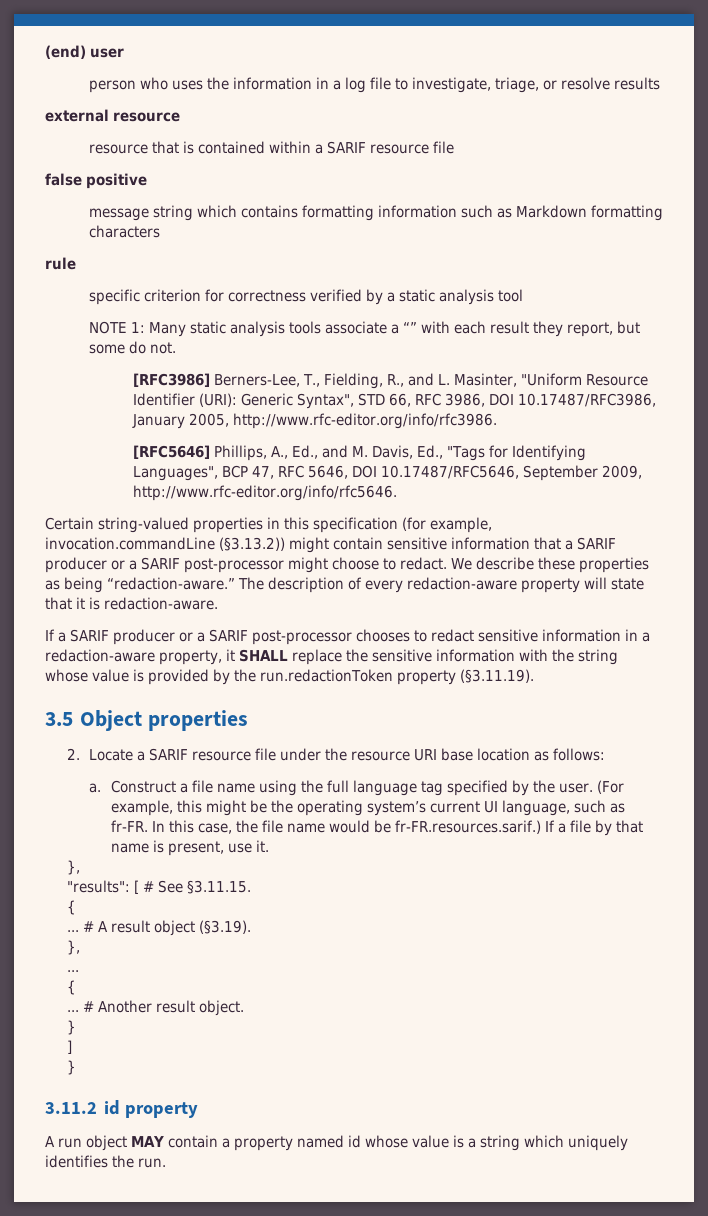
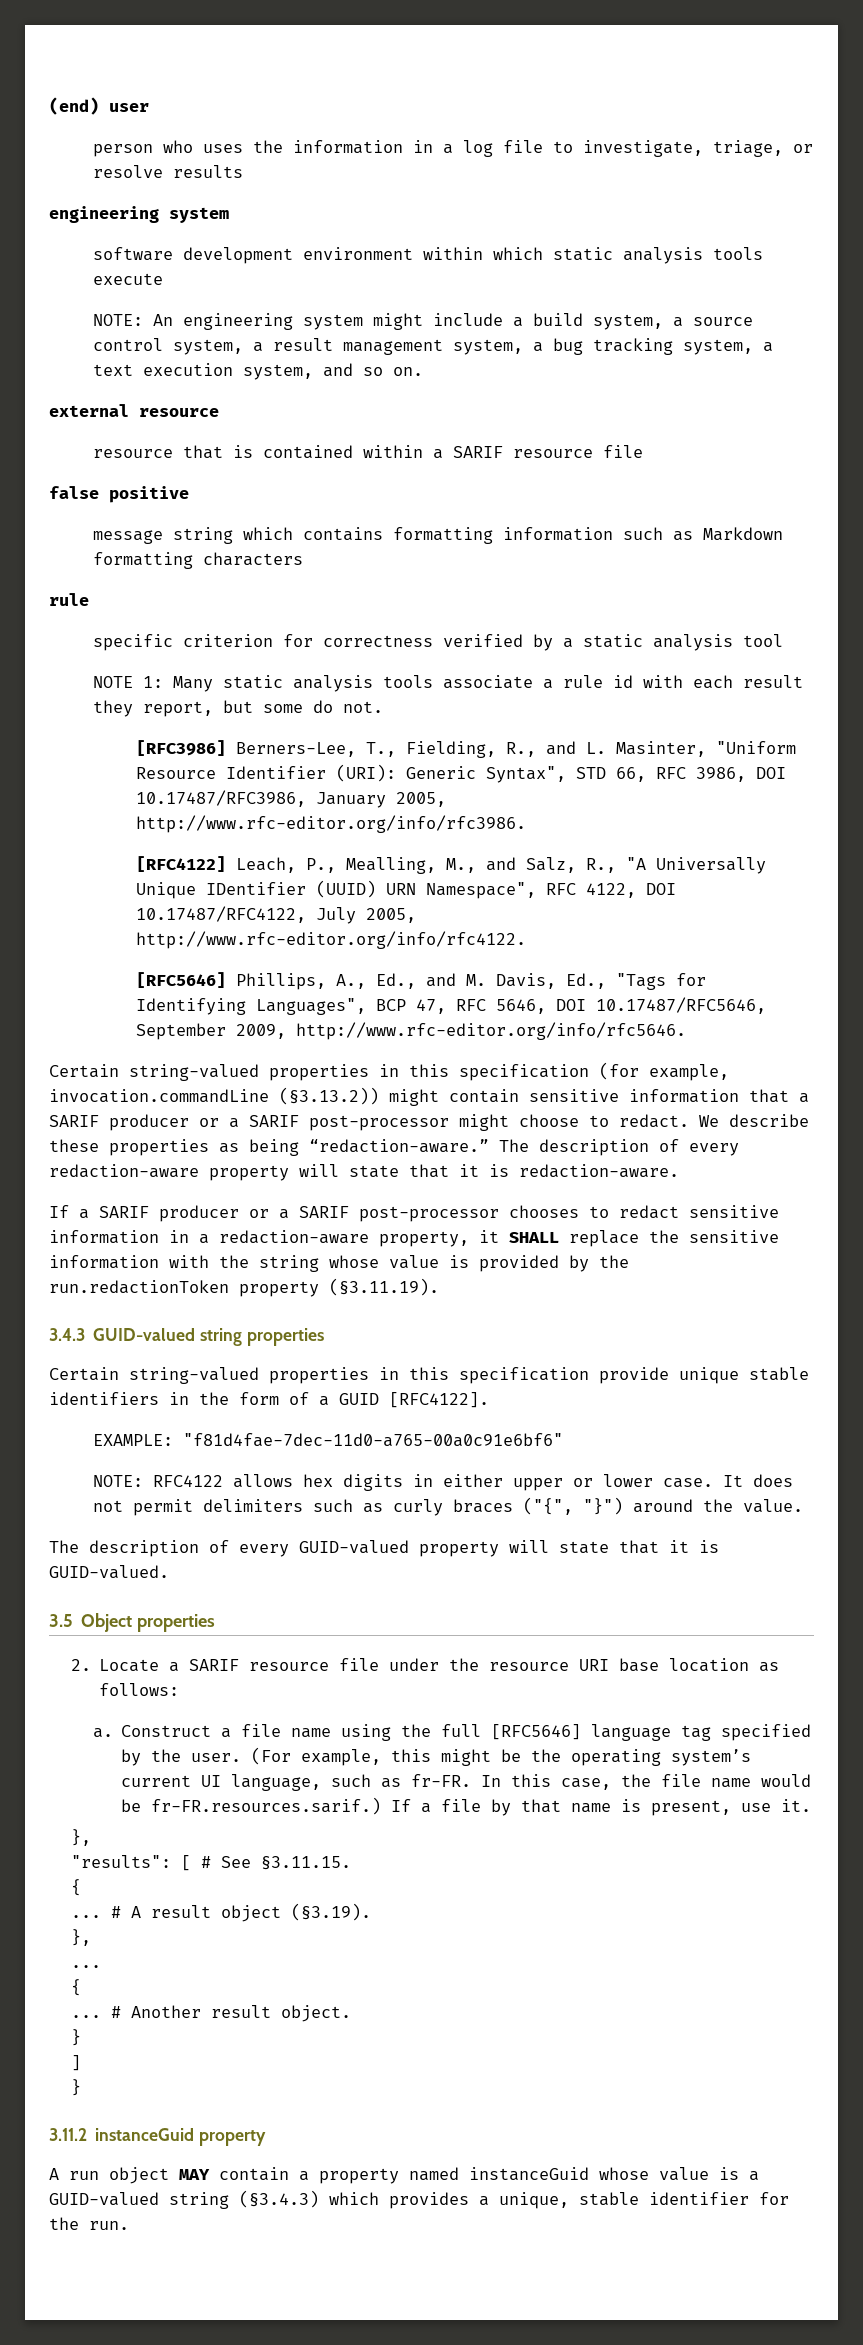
(660, 83) none -> [49,206,229,223] [92,247,763,264] [92,273,163,285] [92,313,753,330] [92,338,773,355] [92,363,423,380] // engineering system // software development environment within which static analysis tools execute // NOTE: An engineering system might include a build system, a source control system, a result management system, a bug tracking system, a text execution system, and so on.
[402,322,417,333] “” -> [562,675,633,688] rule id
(497, 421) none -> [136,856,767,874] [136,880,677,899] [136,906,417,924] [136,931,527,949] // [RFC4122] Leach, P., Mealling, M., and Salz, R., "A Universally Unique IDentifier (UUID) URN Namespace", RFC 4122, DOI 10.17487/RFC4122, July 2005, http://www.rfc-editor.org/info/rfc4122.
(534, 676) none -> [49,1328,324,1346] [49,1367,809,1384] [49,1392,489,1408] [92,1433,563,1447] [92,1474,793,1491] [92,1497,803,1516] [49,1540,719,1557] [49,1565,169,1579] // 3.4.3 GUID-valued string properties // Certain string-valued properties in this specification provide unique stable identifiers in the form of a GUID [RFC4122]. // EXAMPLE: "f81d4fae-7dec-11d0-a765-00a0c91e6bf6" // NOTE: RFC4122 allows hex digits in either upper or lower case. It does not permit delimiters such as curly braces ("{", "}") around the value. // The description of every GUID-valued property will state that it is GUID-valued.
(349, 786) none -> [490,1724,581,1740] [RFC5646]
[104,1100,121,1115] id -> [95,2128,195,2141] instanceGuid
[347,1135,361,1148] id -> [469,2167,589,2181] instanceGuid
[479,1135,628,1151] [45,1155,108,1168] string which uniquely identifies -> [49,2190,789,2209] GUID-valued string (§3.4.3) which provides a unique, stable identifier for

